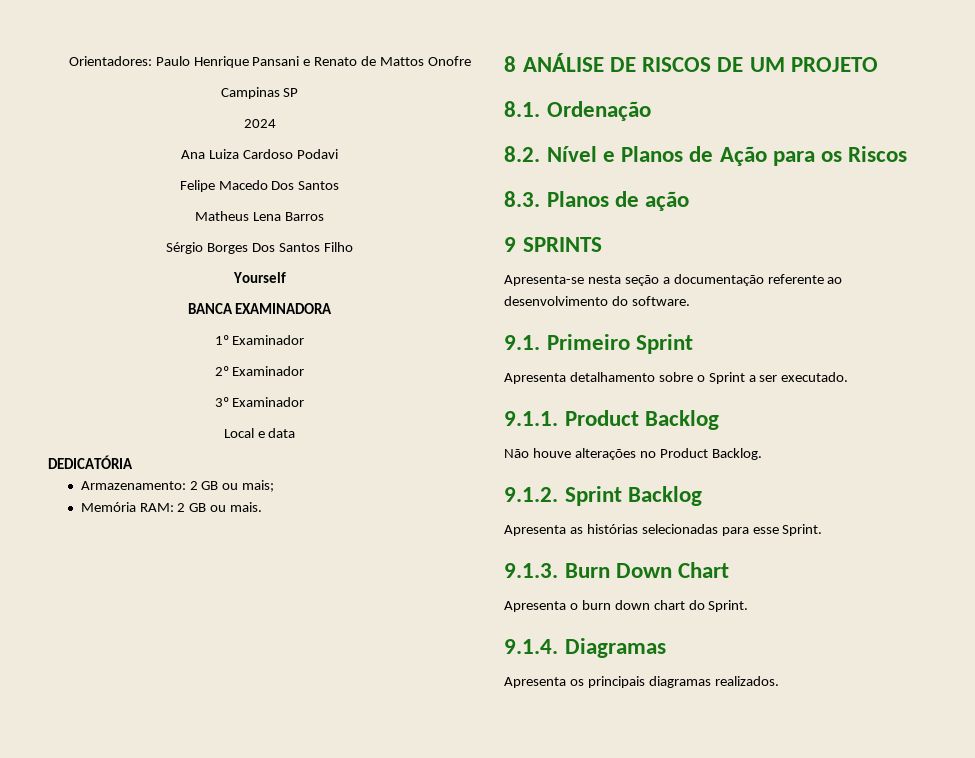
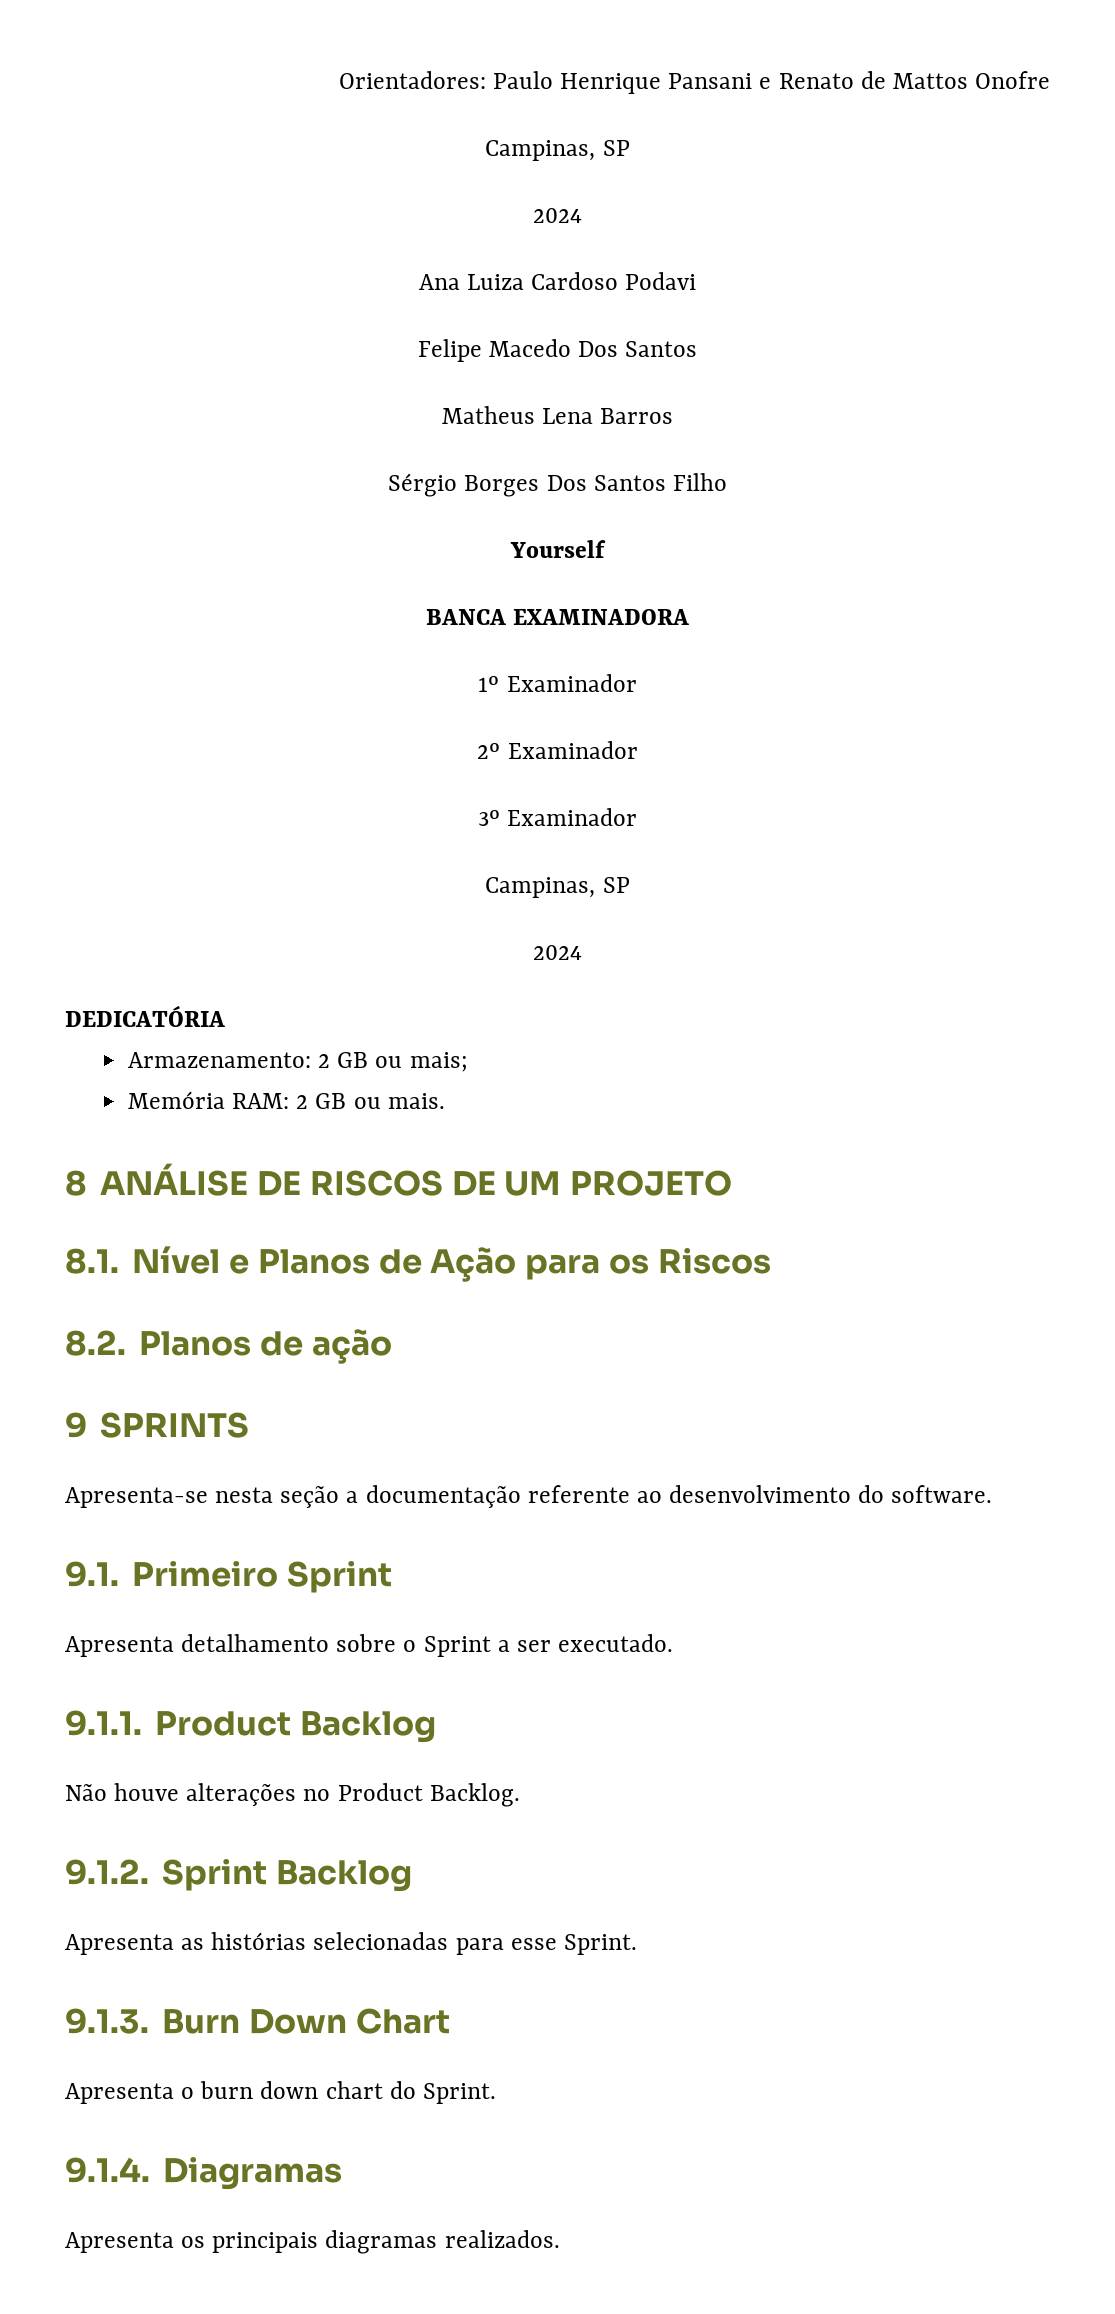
[220,87,280,99] Campinas -> [485,140,596,161] Campinas,
[223,428,296,438] Local e data -> [485,877,630,898] [533,945,582,960] Campinas, SP // 2024
[547,101,652,121] [504,146,540,162] Ordenação // 8.2. -> (119, 1261) none
[504,191,540,207] 8.3. -> [65,1330,126,1356] 8.2.

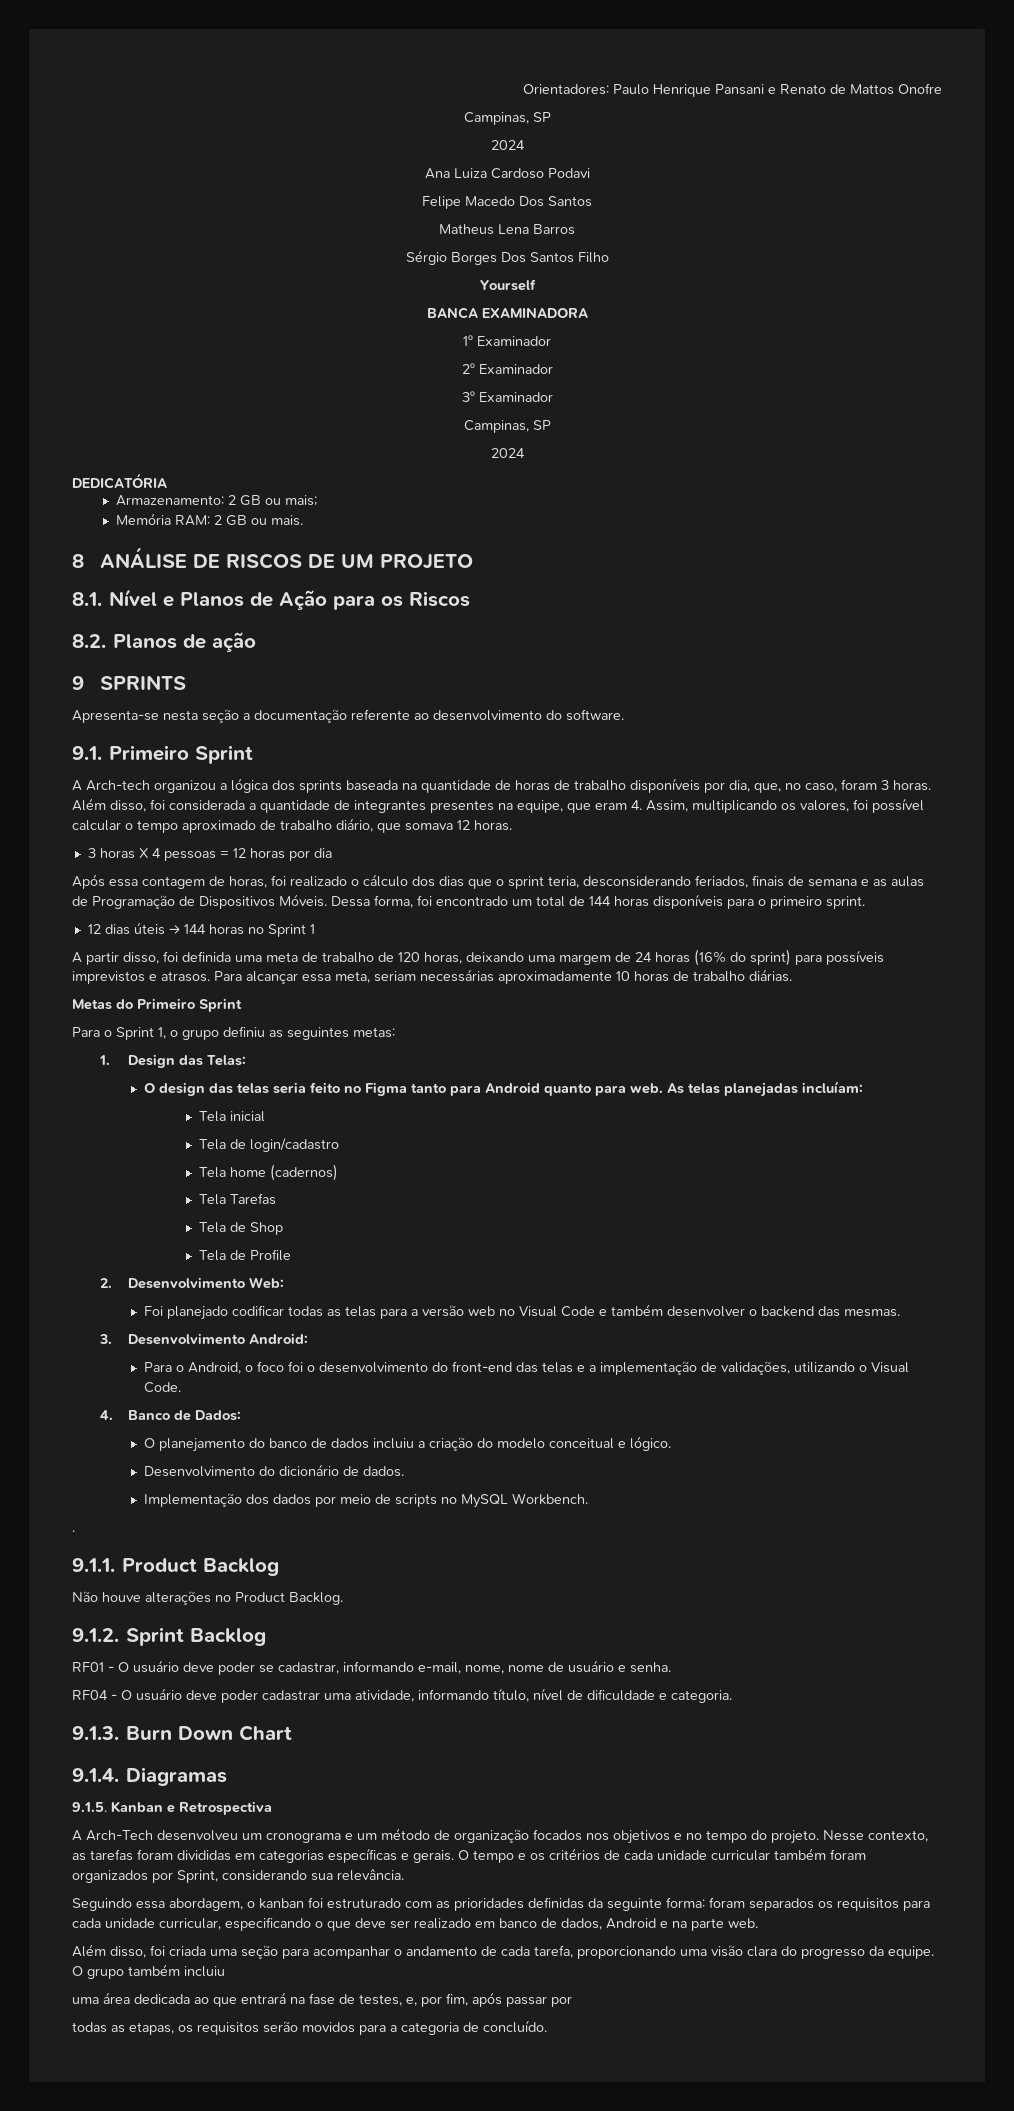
[65,1634,674,1657] Apresenta detalhamento sobre o Sprint a ser executado. -> [72,778,931,793] [72,798,924,813] [72,818,512,833] [87,848,332,861] [72,874,924,889] [72,894,865,909] [87,922,315,937] [72,949,884,966] [72,969,792,984] [72,998,242,1012] [72,1026,395,1040] [98,1054,246,1068] [143,1081,863,1097] [199,1111,266,1122] [199,1138,340,1152] [199,1164,339,1181] [199,1193,277,1205] [199,1222,284,1235] [199,1249,292,1261] [99,1277,284,1289] [143,1304,900,1320] [98,1333,308,1345] [143,1361,909,1375] [143,1382,181,1393] [99,1410,241,1421] [143,1436,671,1452] [143,1464,404,1477] [143,1493,588,1508] [72,1530,75,1532] A Arch-tech organizou a lógica dos sprints baseada na quantidade de horas de trabalho disponíveis por dia, que, no caso, foram 3 horas. Além disso, foi considerada a quantidade de integrantes presentes na equipe, que eram 4. Assim, multiplicando os valores, foi possível calcular o tempo aproximado de trabalho diário, que somava 12 horas. // 3 horas X 4 pessoas = 12 horas por dia // Após essa contagem de horas, foi realizado o cálculo dos dias que o sprint teria, desconsiderando feriados, finais de semana e as aulas de Programação de Dispositivos Móveis. Dessa forma, foi encontrado um total de 144 horas disponíveis para o primeiro sprint. // 12 dias úteis → 144 horas no Sprint 1 // A partir disso, foi definida uma meta de trabalho de 120 horas, deixando uma margem de 24 horas (16% do sprint) para possíveis imprevistos e atrasos. Para alcançar essa meta, seriam necessárias aproximadamente 10 horas de trabalho diárias. // Metas do Primeiro Sprint // Para o Sprint 1, o grupo definiu as seguintes metas: // 1. Design das Telas: // O design das telas seria feito no Figma tanto para Android quanto para web. As telas planejadas incluíam: // Tela inicial // Tela de login/cadastro // Tela home (cadernos) // Tela Tarefas // Tela de Shop // Tela de Profile // 2. Desenvolvimento Web: // Foi planejado codificar todas as telas para a versão web no Visual Code e também desenvolver o backend das mesmas. // 3. Desenvolvimento Android: // Para o Android, o foco foi o desenvolvimento do front-end das telas e a implementação de validações, utilizando o Visual Code. // 4. Banco de Dados: // O planejamento do banco de dados incluiu a criação do modelo conceitual e lógico. // Desenvolvimento do dicionário de dados. // Implementação dos dados por meio de scripts no MySQL Workbench. // .
[65,1932,637,1955] [65,2008,450,2034] [65,2081,496,2104] [65,2157,343,2190] [65,2230,560,2254] Apresenta as histórias selecionadas para esse Sprint. // 9.1.3. Burn Down Chart // Apresenta o burn down chart do Sprint. // 9.1.4. Diagramas // Apresenta os principais diagramas realizados. -> [72,1660,671,1675] [72,1688,732,1703] [72,1725,293,1741] [72,1767,228,1786] [72,1801,272,1815] [72,1828,928,1844] [72,1848,866,1863] [72,1869,404,1883] [72,1897,930,1911] [72,1917,758,1931] [72,1944,934,1959] [72,1964,225,1979] [72,1992,572,2007] [72,2020,547,2035] RF01 - O usuário deve poder se cadastrar, informando e-mail, nome, nome de usuário e senha. // RF04 - O usuário deve poder cadastrar uma atividade, informando título, nível de dificuldade e categoria. // 9.1.3. Burn Down Chart // 9.1.4. Diagramas // 9.1.5. Kanban e Retrospectiva // A Arch-Tech desenvolveu um cronograma e um método de organização focados nos objetivos e no tempo do projeto. Nesse contexto, as tarefas foram divididas em categorias específicas e gerais. O tempo e os critérios de cada unidade curricular também foram organizados por Sprint, considerando sua relevância. // Seguindo essa abordagem, o kanban foi estruturado com as prioridades definidas da seguinte forma: foram separados os requisitos para cada unidade curricular, especificando o que deve ser realizado em banco de dados, Android e na parte web. // Além disso, foi criada uma seção para acompanhar o andamento de cada tarefa, proporcionando uma visão clara do progresso da equipe. O grupo também incluiu // uma área dedicada ao que entrará na fase de testes, e, por fim, após passar por // todas as etapas, os requisitos serão movidos para a categoria de concluído.

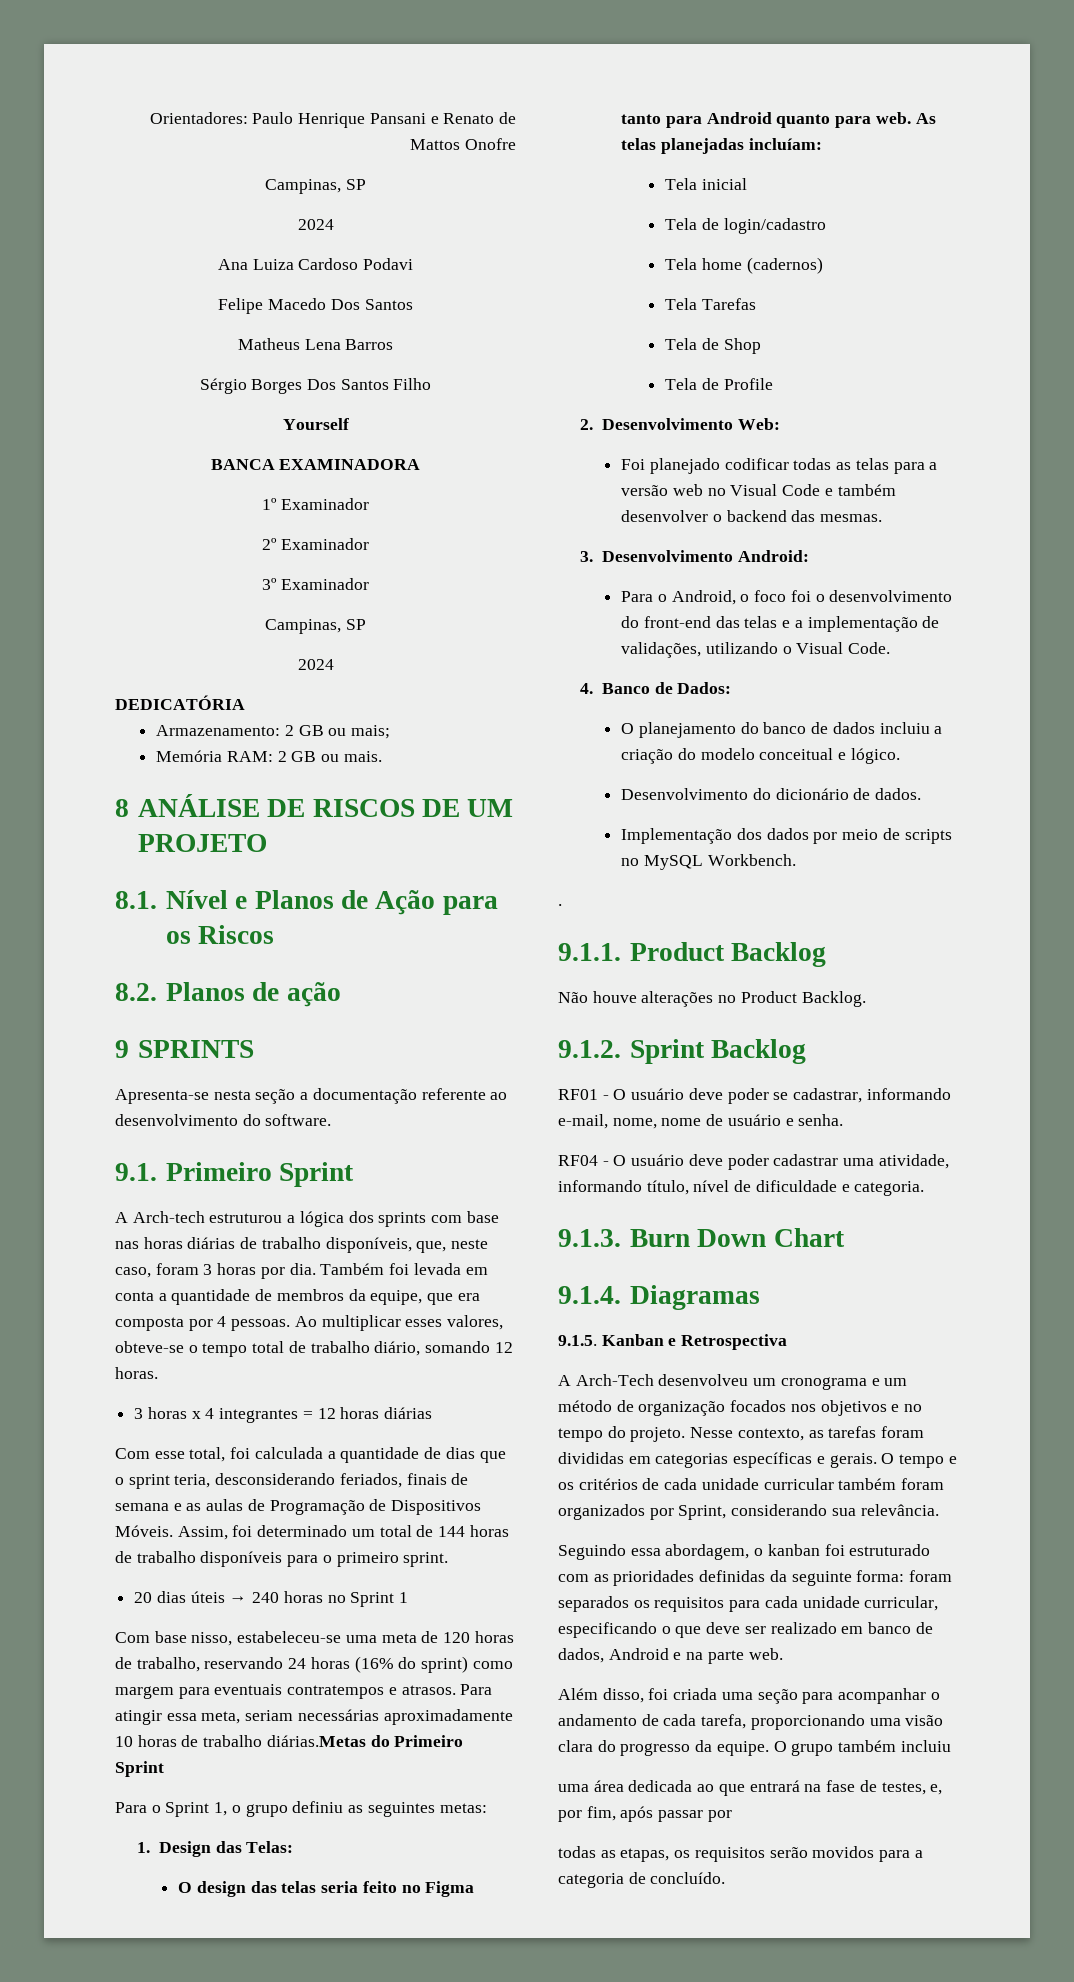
[154,780,216,793] organizou -> [209,1213,283,1223] estruturou
[346,778,931,793] [72,798,924,813] [72,820,121,831] baseada na quantidade de horas de trabalho disponíveis por dia, que, no caso, foram 3 horas. Além disso, foi considerada a quantidade de integrantes presentes na equipe, que eram 4. Assim, multiplicando os valores, foi possível calcular -> [431,1211,499,1223] [115,1237,489,1253] [115,1263,488,1279] [115,1289,480,1305] [115,1315,504,1331] [115,1341,184,1353] com base nas horas diárias de trabalho disponíveis, que, neste caso, foram 3 horas por dia. Também foi levada em conta a quantidade de membros da equipe, que era composta por 4 pessoas. Ao multiplicar esses valores, obteve-se
[182,820,256,833] aproximado -> [252,1341,285,1353] total
[377,823,453,833] que somava -> [425,1341,491,1353] somando
[138,848,332,861] [72,874,435,889] X 4 pessoas = 12 horas por dia // Após essa contagem de horas, foi realizado o cálculo dos -> [191,1407,433,1423] [115,1447,442,1463] x 4 integrantes = 12 horas diárias // Com esse total, foi calculada a quantidade de
[331,895,508,908] Dessa forma, foi encontrado -> [177,1525,348,1540] Assim, foi determinado
(649, 901) none -> [115,1551,196,1563] de trabalho
[87,924,101,934] 12 -> [134,1592,153,1603] 20
[183,924,206,934] 144 -> [252,1592,280,1603] 240
[72,951,631,965] A partir disso, foi definida uma meta de trabalho de 120 horas, deixando uma margem de -> [115,1631,514,1646] [115,1657,284,1672] Com base nisso, estabeleceu-se uma meta de 120 horas de trabalho, reservando
[795,950,884,965] [72,971,145,984] para possíveis imprevistos -> [472,1661,513,1669] [115,1684,385,1699] como margem para eventuais contratempos
[246,971,298,984] alcançar -> [115,1710,162,1725] atingir
[749,969,792,982] [72,999,112,1010] diárias. // Metas -> [266,1735,366,1747] diárias.Metas

